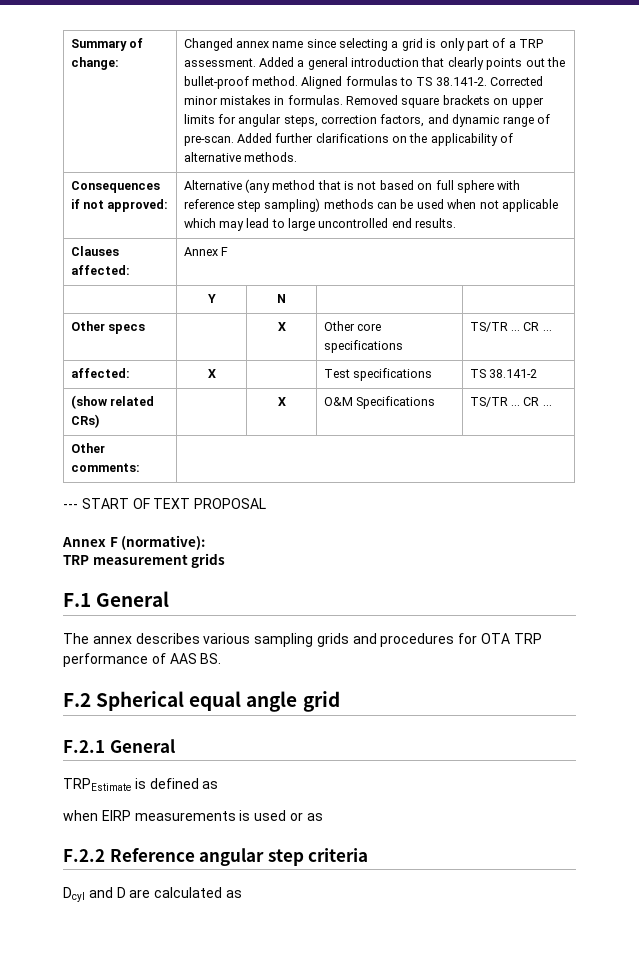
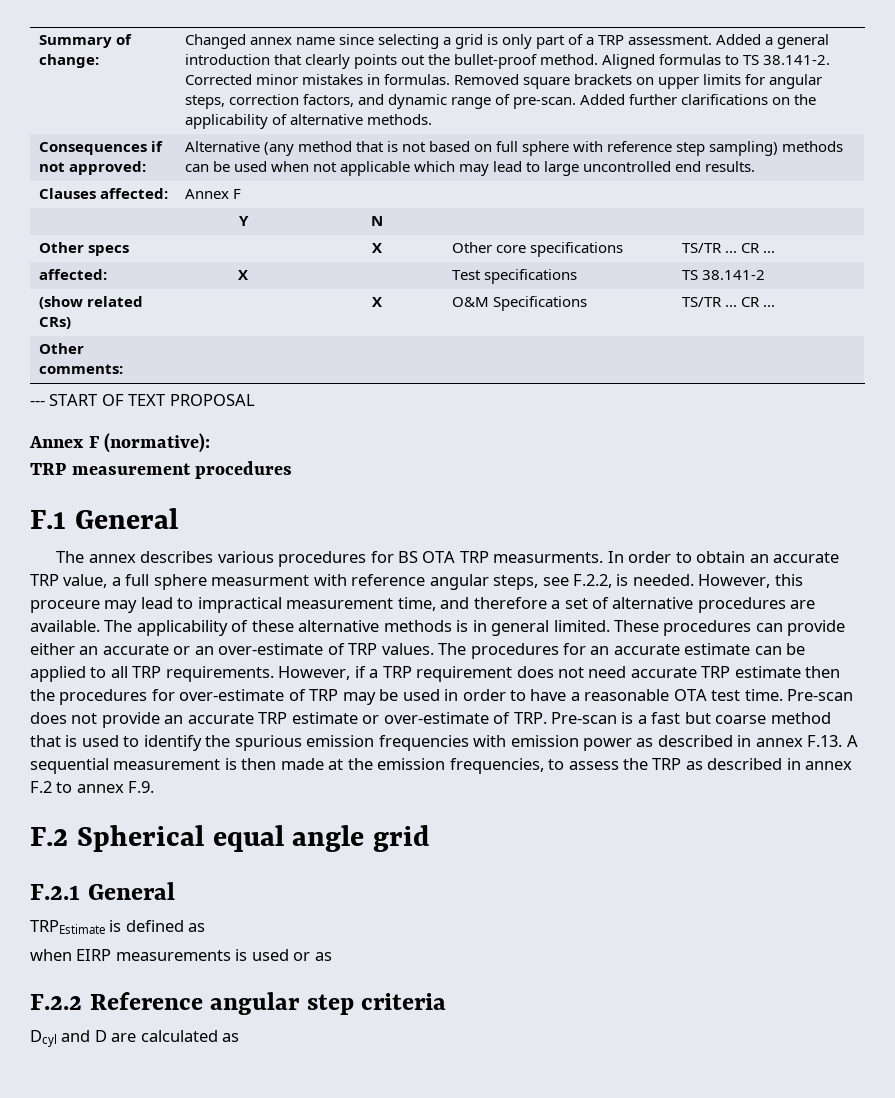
[191,553,226,568] grids -> [195,461,293,479] procedures
[254,633,478,647] sampling grids and procedures for -> [278,551,418,567] procedures for BS
[63,653,222,667] performance of AAS BS. -> [493,551,840,563] [30,574,803,590] [30,597,816,613] [30,620,846,636] [30,643,806,659] [30,666,841,682] [30,689,854,705] [30,712,831,728] [30,735,858,751] [30,758,853,774] [30,781,155,793] measurments. In order to obtain an accurate TRP value, a full sphere measurment with reference angular steps, see F.2.2, is needed. However, this proceure may lead to impractical measurement time, and therefore a set of alternative procedures are available. The applicability of these alternative methods is in general limited. These procedures can provide either an accurate or an over-estimate of TRP values. The procedures for an accurate estimate can be applied to all TRP requirements. However, if a TRP requirement does not need accurate TRP estimate then the procedures for over-estimate of TRP may be used in order to have a reasonable OTA test time. Pre-scan does not provide an accurate TRP estimate or over-estimate of TRP. Pre-scan is a fast but coarse method that is used to identify the spurious emission frequencies with emission power as described in annex F.13. A sequential measurement is then made at the emission frequencies, to assess the TRP as described in annex F.2 to annex F.9.

